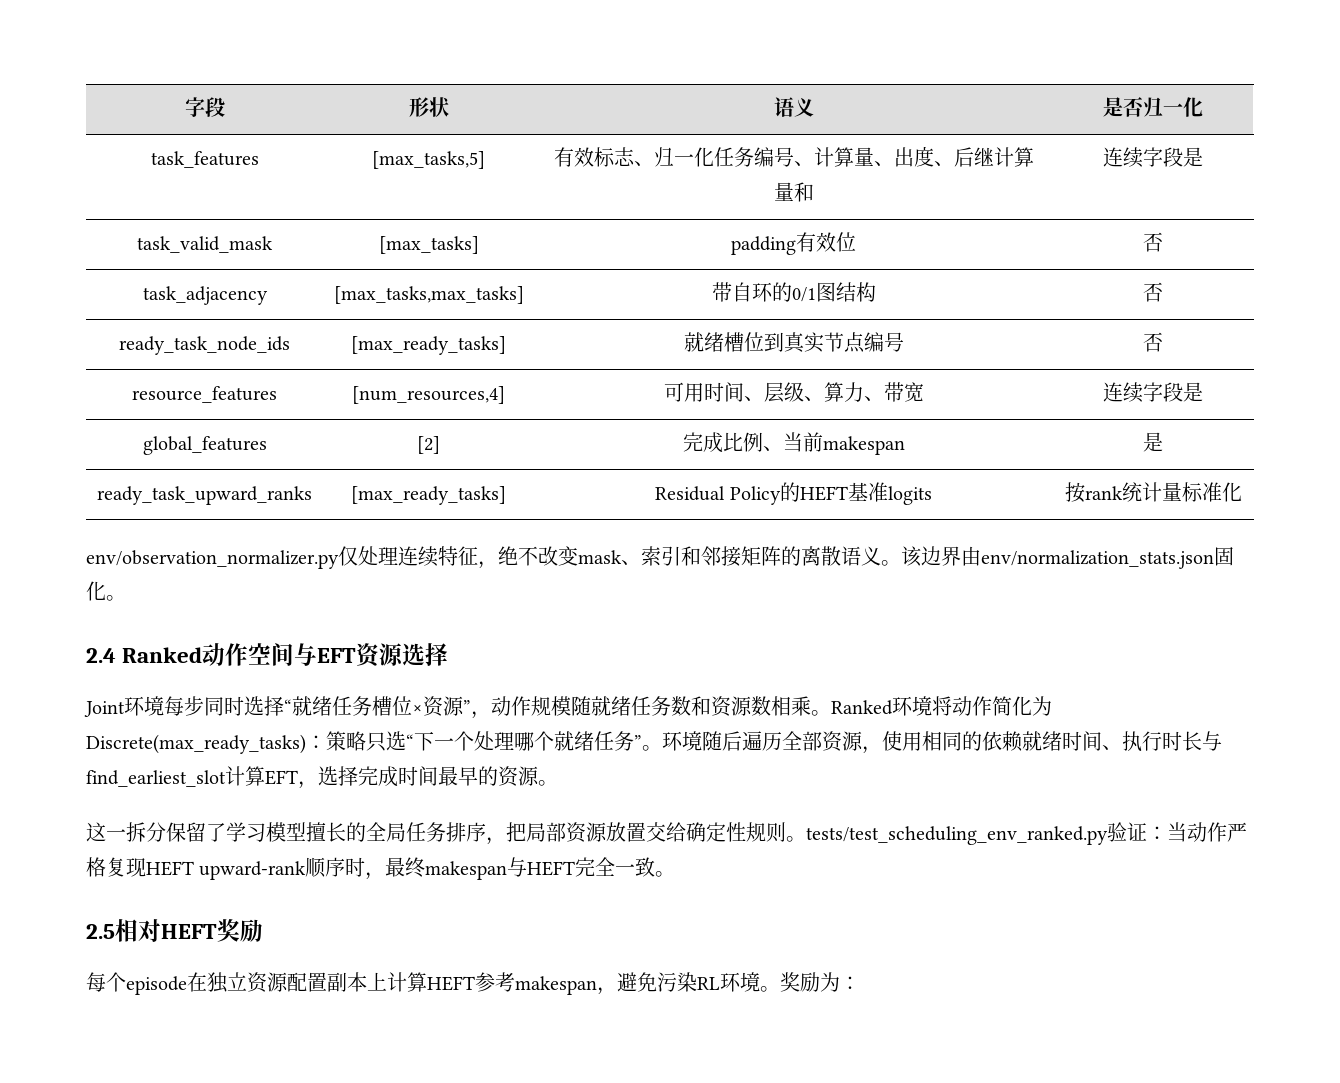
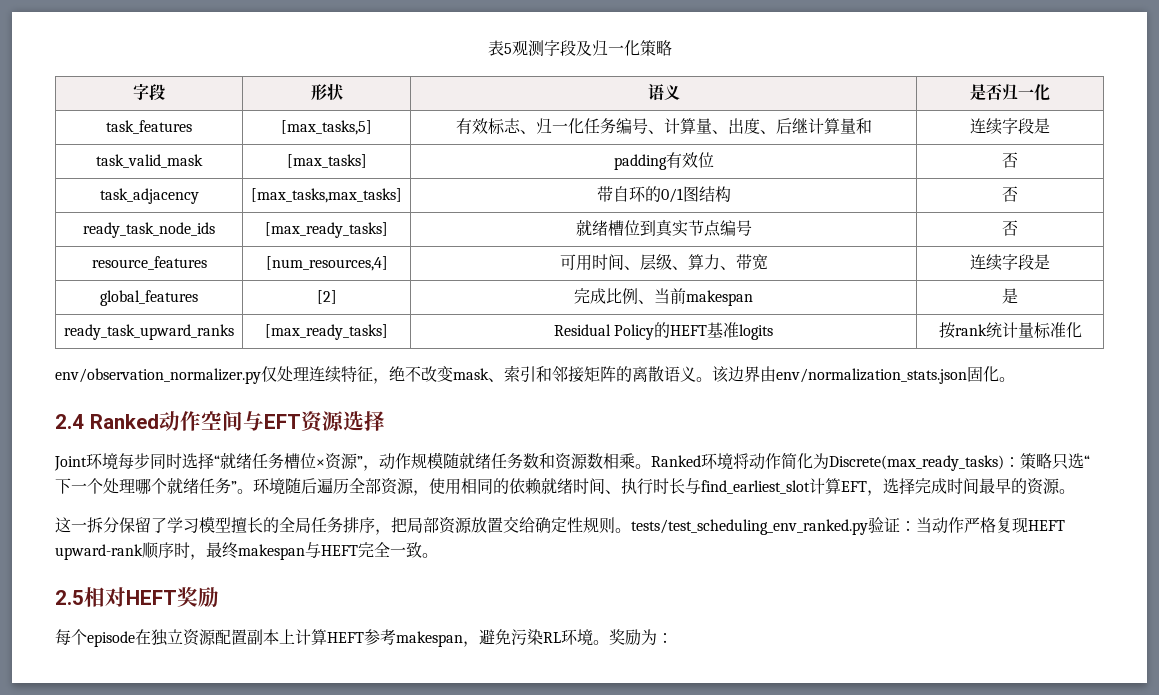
(184, 107) none -> [487,40,672,56] 表5观测字段及归一化策略 //

